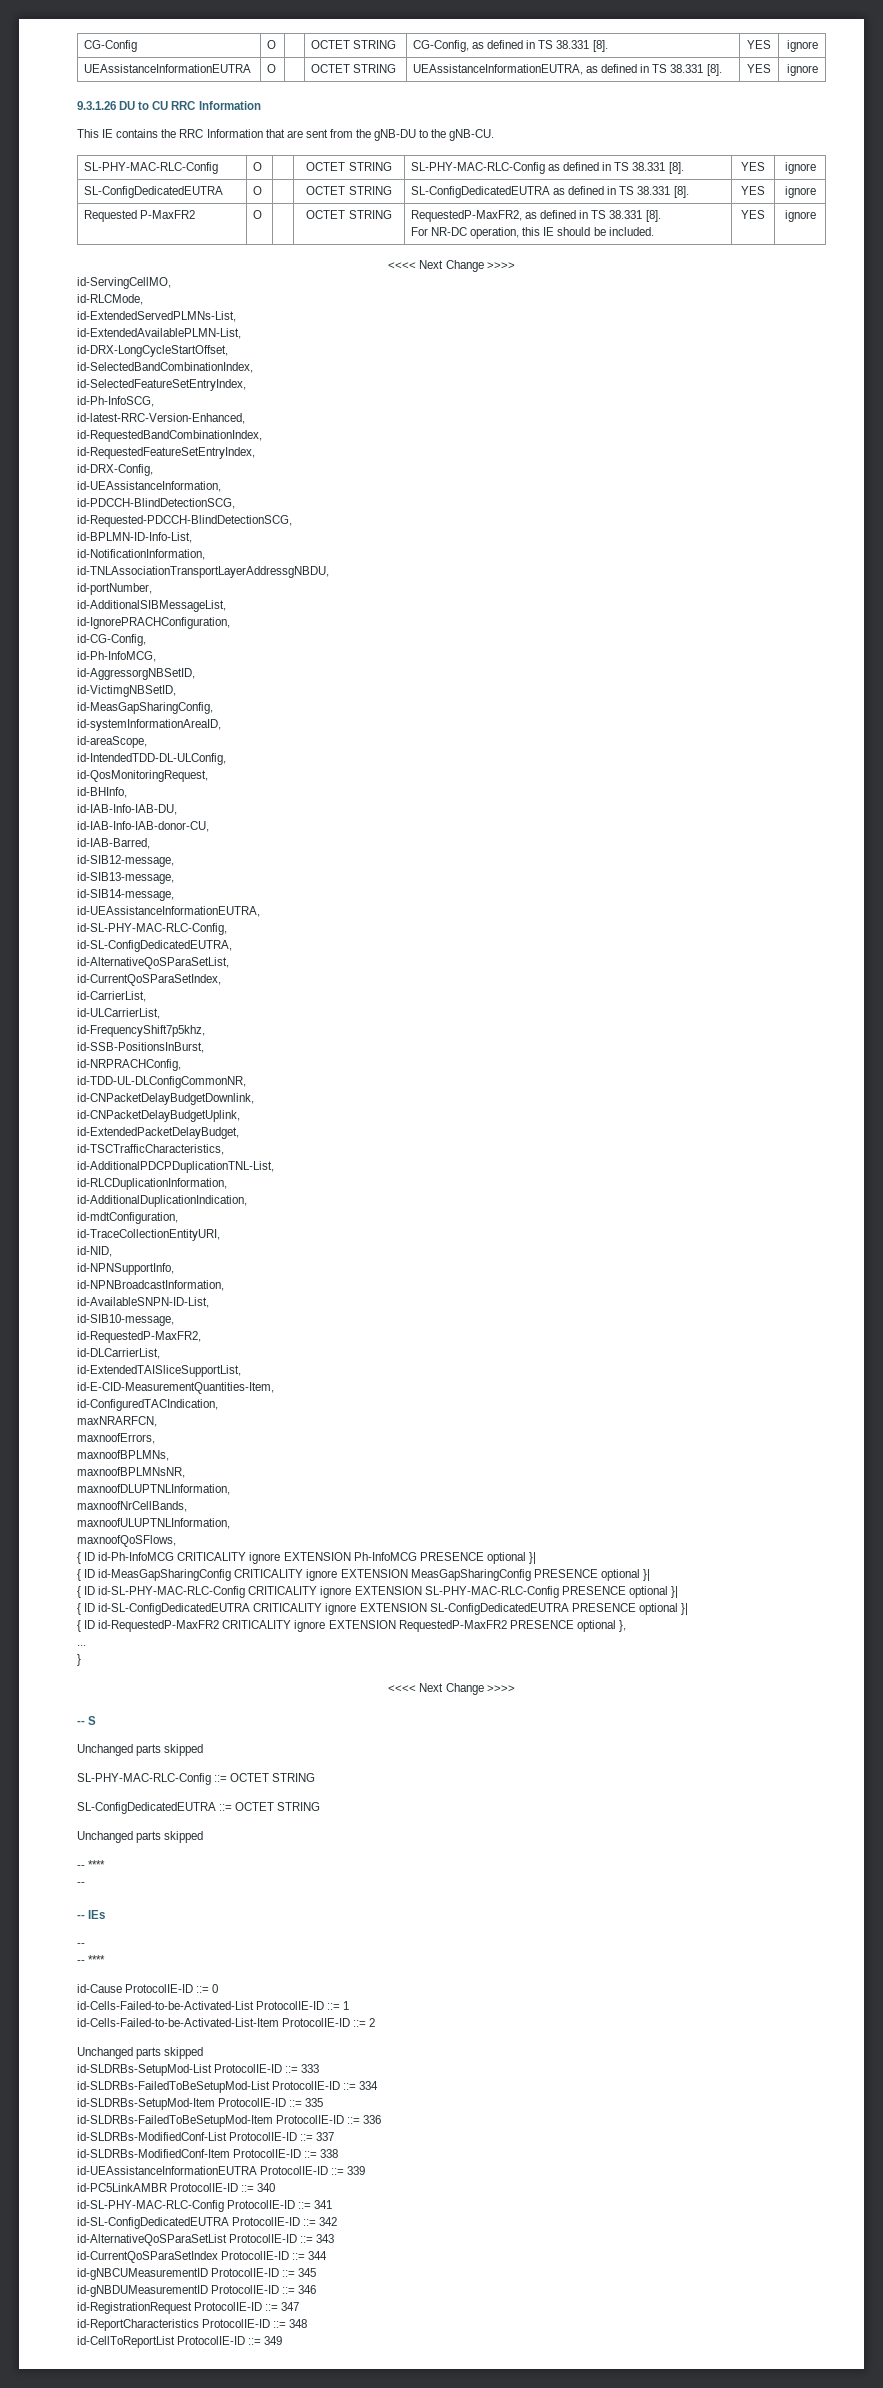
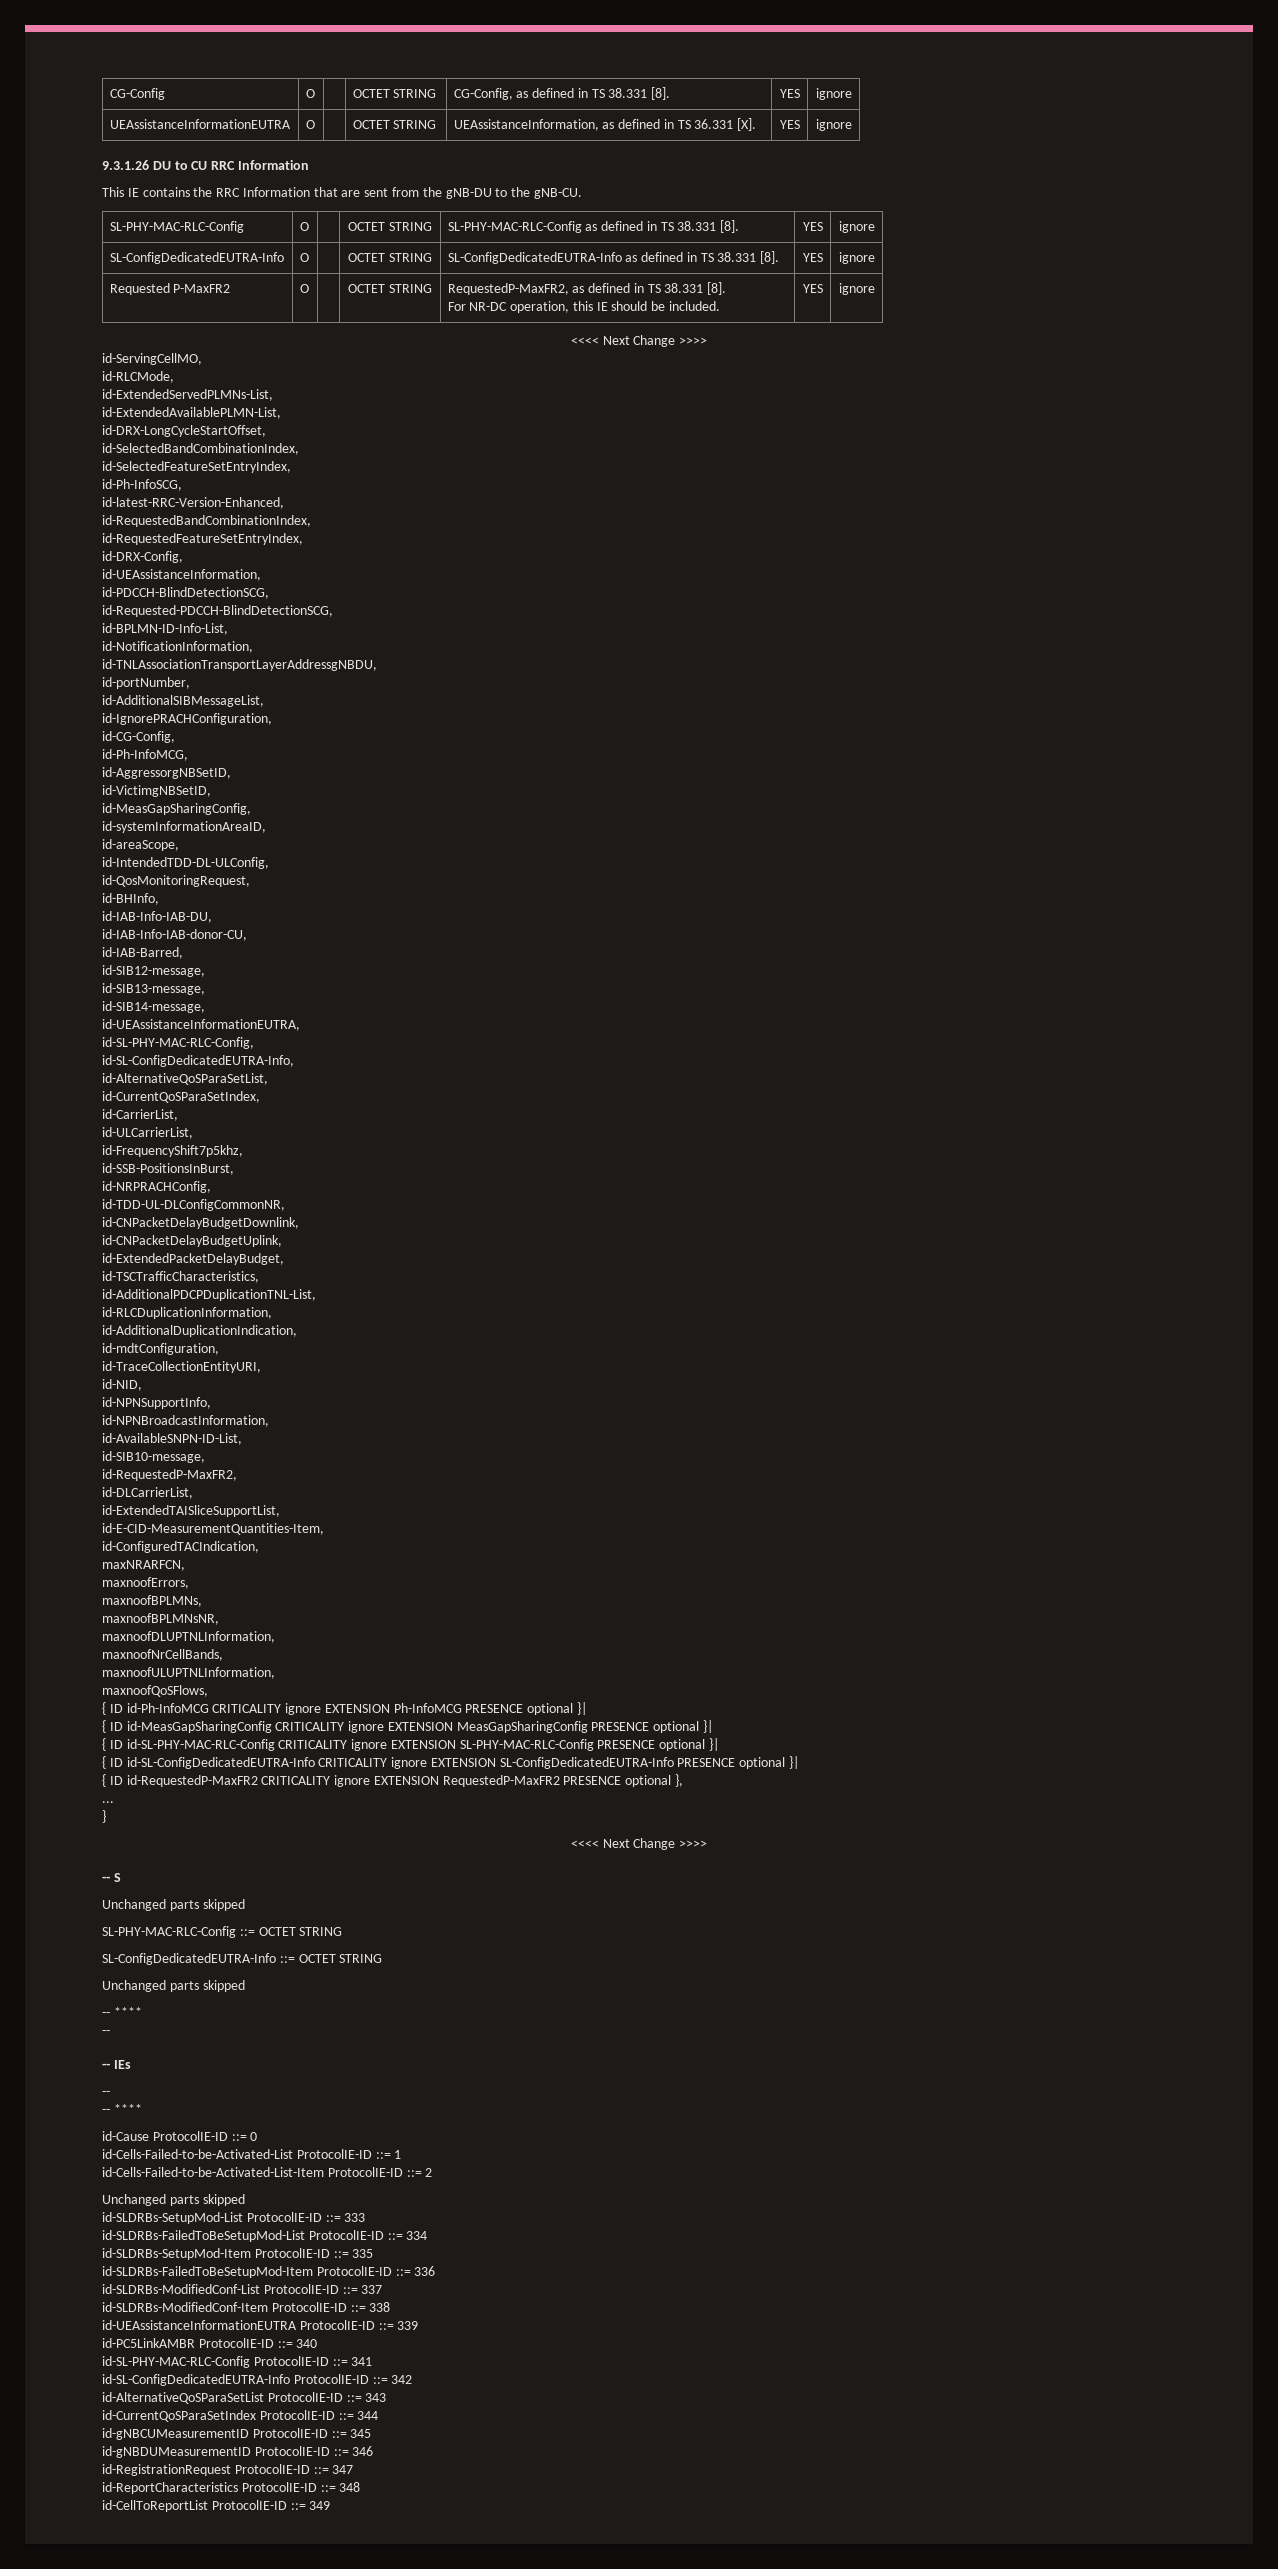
[412,64,722,76] UEAssistanceInformationEUTRA, as defined in TS 38.331 [8]. -> [453,118,757,131] UEAssistanceInformation, as defined in TS 36.331 [X].
[83,186,223,198] [252,186,262,195] [306,186,392,195] [410,186,550,198] SL-ConfigDedicatedEUTRA | O | | OCTET STRING | SL-ConfigDedicatedEUTRA -> [109,252,284,264] [299,253,309,262] [348,253,432,262] [447,252,622,264] SL-ConfigDedicatedEUTRA-Info | O | | OCTET STRING | SL-ConfigDedicatedEUTRA-Info
[77,940,232,952] id-SL-ConfigDedicatedEUTRA, -> [102,1055,294,1067] id-SL-ConfigDedicatedEUTRA-Info,
[98,1603,569,1615] id-SL-ConfigDedicatedEUTRA CRITICALITY ignore EXTENSION SL-ConfigDedicatedEUTRA -> [126,1757,674,1769] id-SL-ConfigDedicatedEUTRA-Info CRITICALITY ignore EXTENSION SL-ConfigDedicatedEUTRA-Info
[77,1802,216,1814] SL-ConfigDedicatedEUTRA -> [102,1953,276,1965] SL-ConfigDedicatedEUTRA-Info
[77,2217,229,2229] id-SL-ConfigDedicatedEUTRA -> [102,2374,290,2386] id-SL-ConfigDedicatedEUTRA-Info

